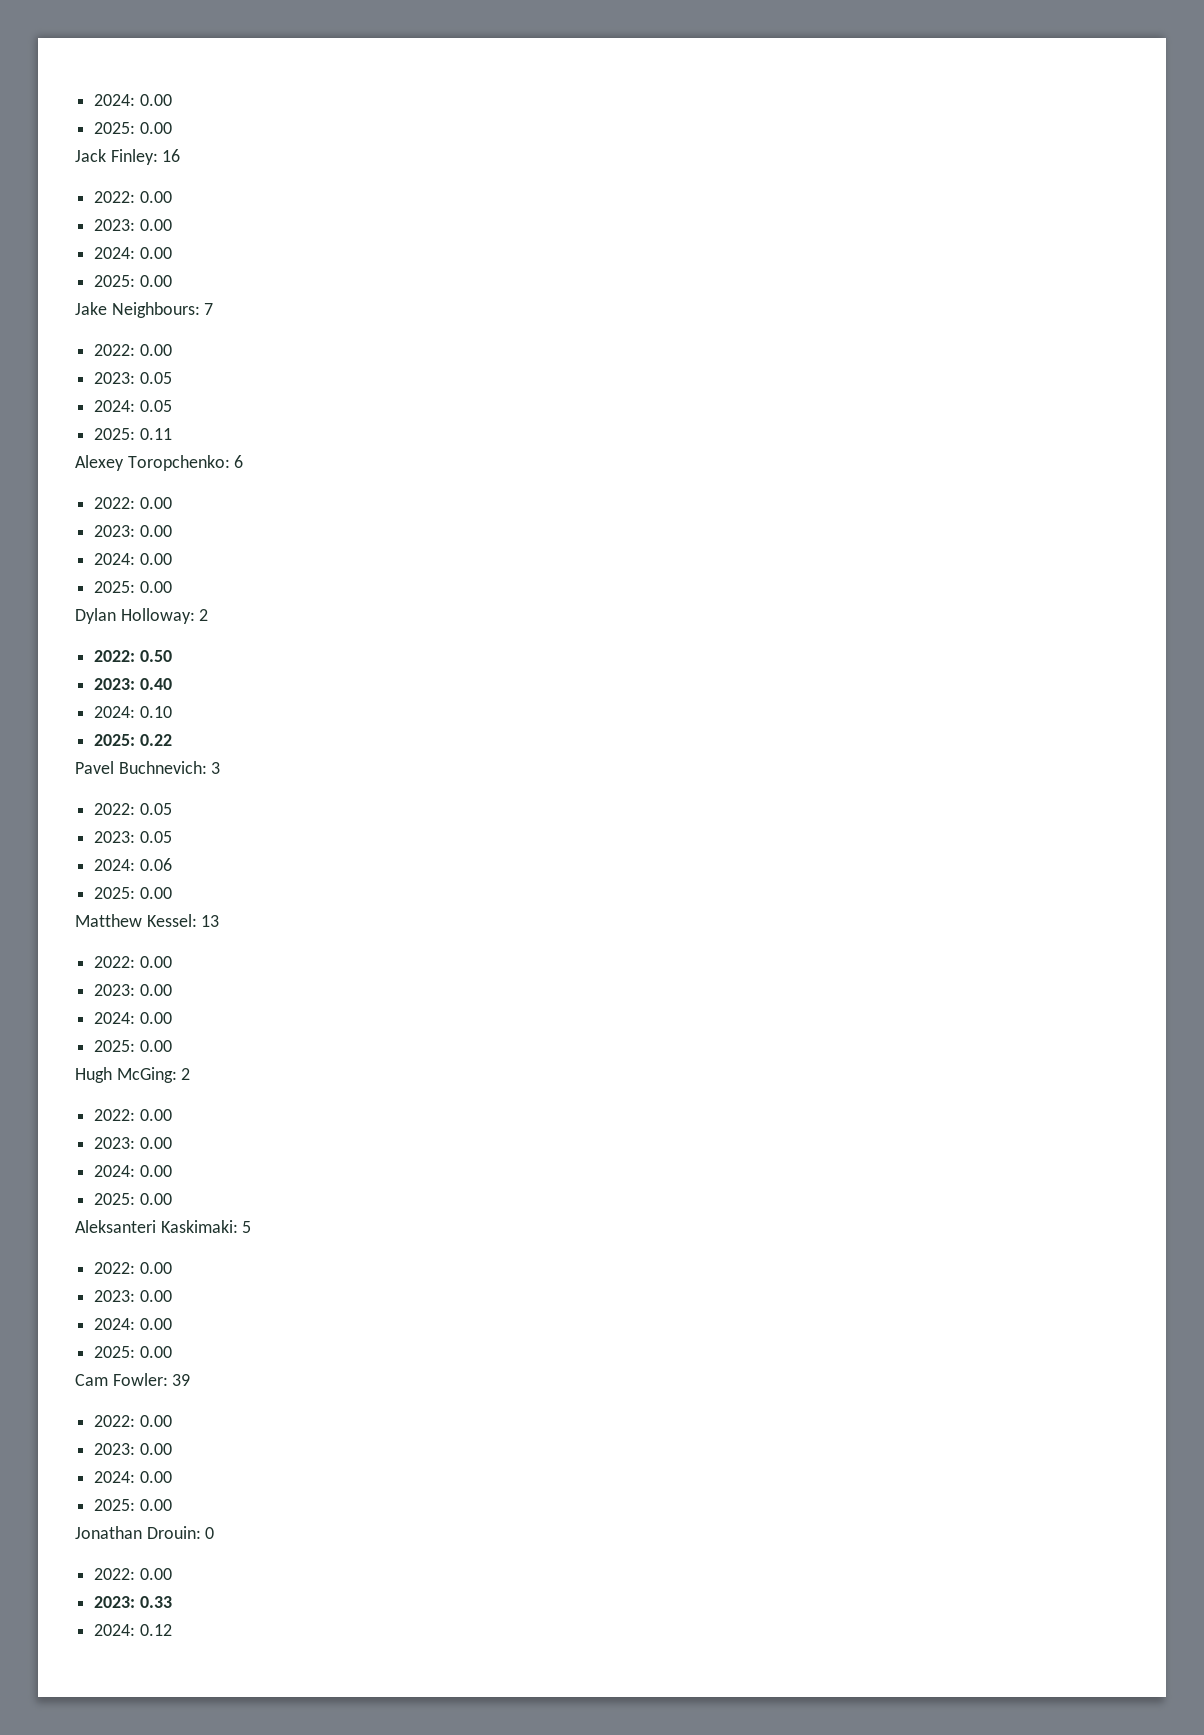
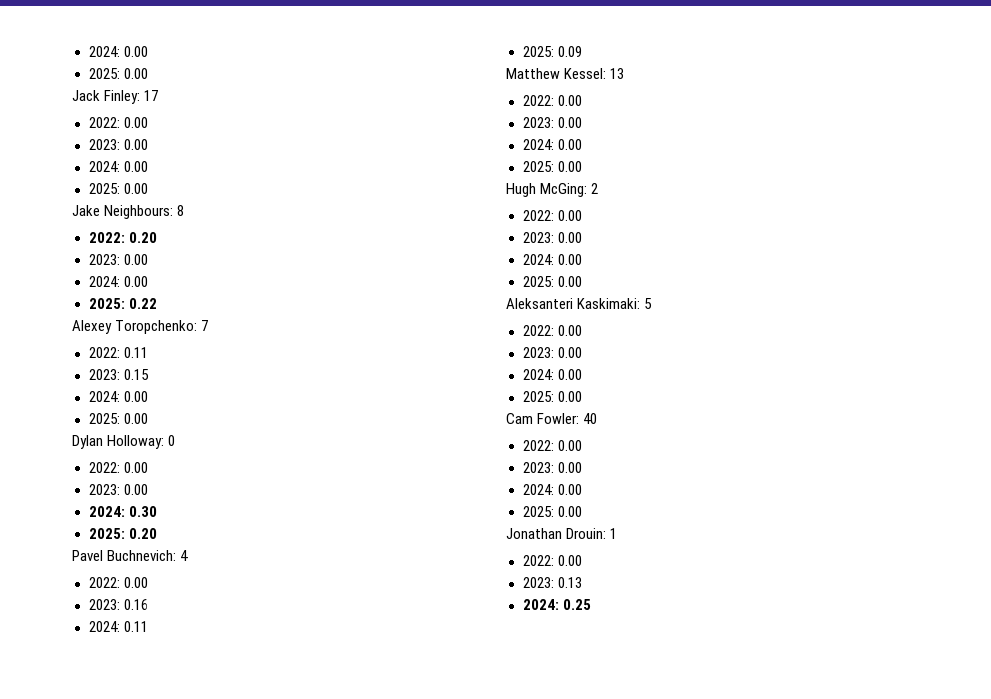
[162,149,181,162] 16 -> [144,90,159,101] 17
(200, 310) none -> [177,205,185,216] [88,232,157,243] [88,254,148,265] [88,276,148,287] [88,298,157,309] [72,320,198,334] 8 // 2022: 0.20 // 2023: 0.00 // 2024: 0.00 // 2025: 0.22 // Alexey Toropchenko:
[139,344,172,356] [94,372,172,384] [94,400,172,412] [94,428,172,440] [75,455,244,471] [94,497,172,509] [94,525,172,537] 0.00 // 2023: 0.05 // 2024: 0.05 // 2025: 0.11 // Alexey Toropchenko: 6 // 2022: 0.00 // 2023: 0.00 -> [123,347,148,358] [88,369,149,380] 0.11 // 2023: 0.15
[199,609,209,621] [94,650,172,662] [94,678,172,690] [94,706,172,718] [94,734,172,746] 2 // 2022: 0.50 // 2023: 0.40 // 2024: 0.10 // 2025: 0.22 -> [168,435,176,446] [88,462,148,473] [88,484,148,495] [88,506,157,517] [88,528,157,539] 0 // 2022: 0.00 // 2023: 0.00 // 2024: 0.30 // 2025: 0.20
[211,762,221,774] [94,803,172,815] [94,831,172,843] [94,858,172,871] [94,887,172,899] 3 // 2022: 0.05 // 2023: 0.05 // 2024: 0.06 // 2025: 0.00 -> [180,550,189,561] [88,577,148,588] [88,599,148,610] [88,621,148,632] [522,46,582,57] 4 // 2022: 0.00 // 2023: 0.16 // 2024: 0.11 // 2025: 0.09
[172,1374,191,1386] 39 -> [583,413,598,424] 40
[205,1527,215,1539] [94,1568,172,1580] [94,1596,172,1608] [94,1624,172,1636] 0 // 2022: 0.00 // 2023: 0.33 // 2024: 0.12 -> [610,528,618,539] [522,555,582,566] [522,577,582,588] [522,599,591,610] 1 // 2022: 0.00 // 2023: 0.13 // 2024: 0.25

